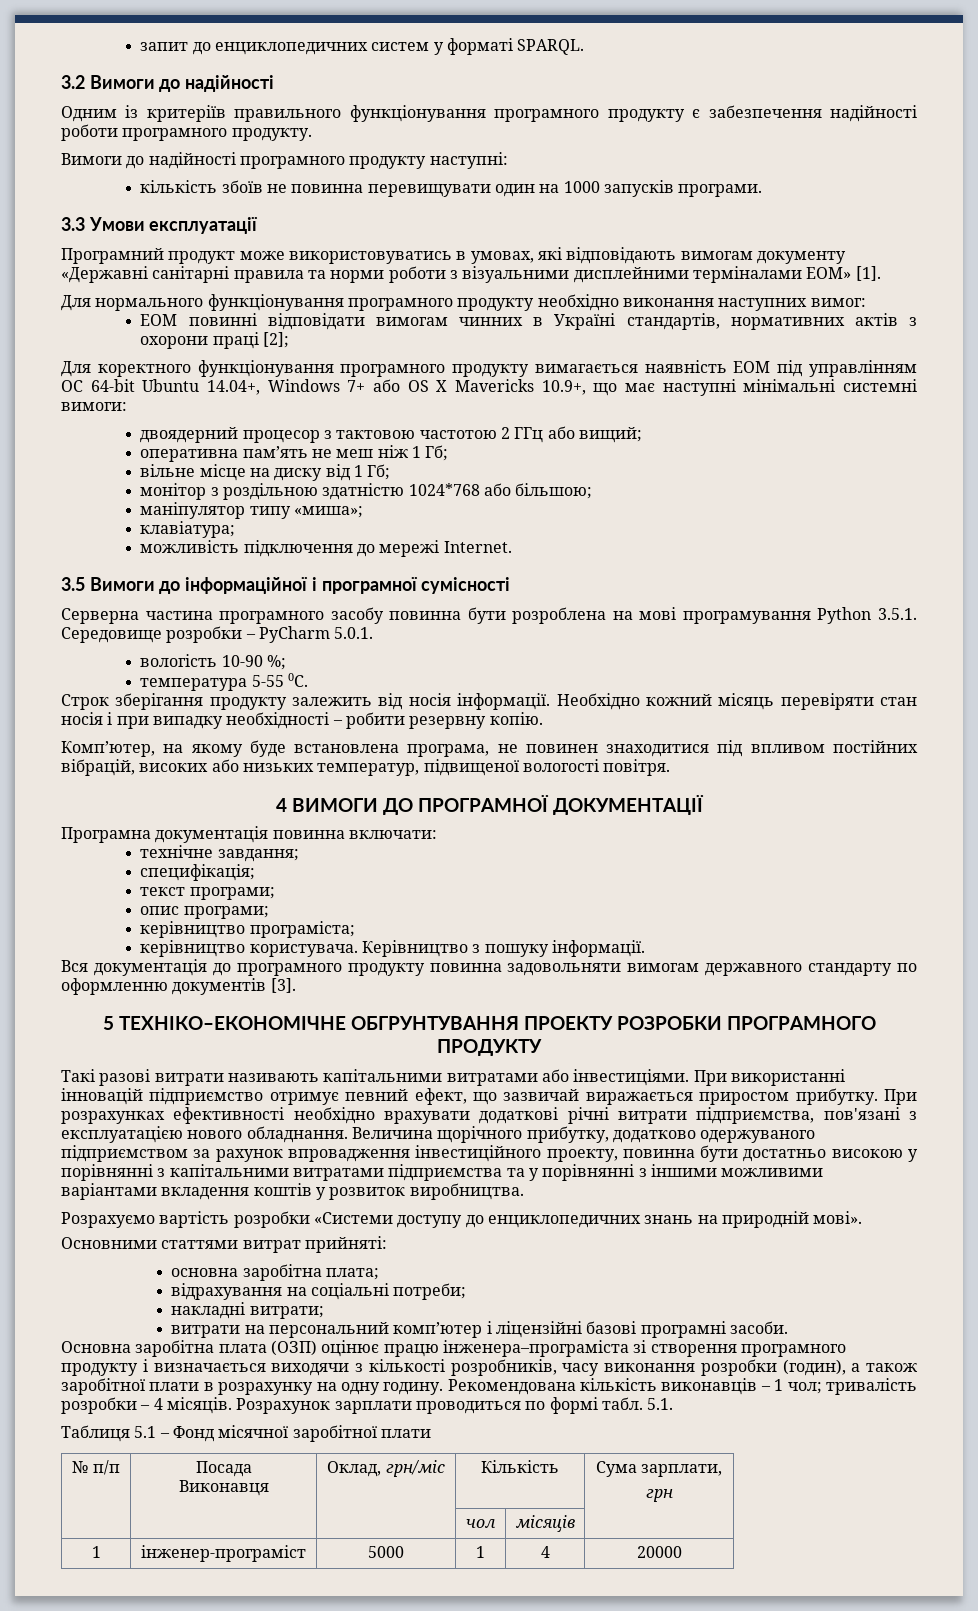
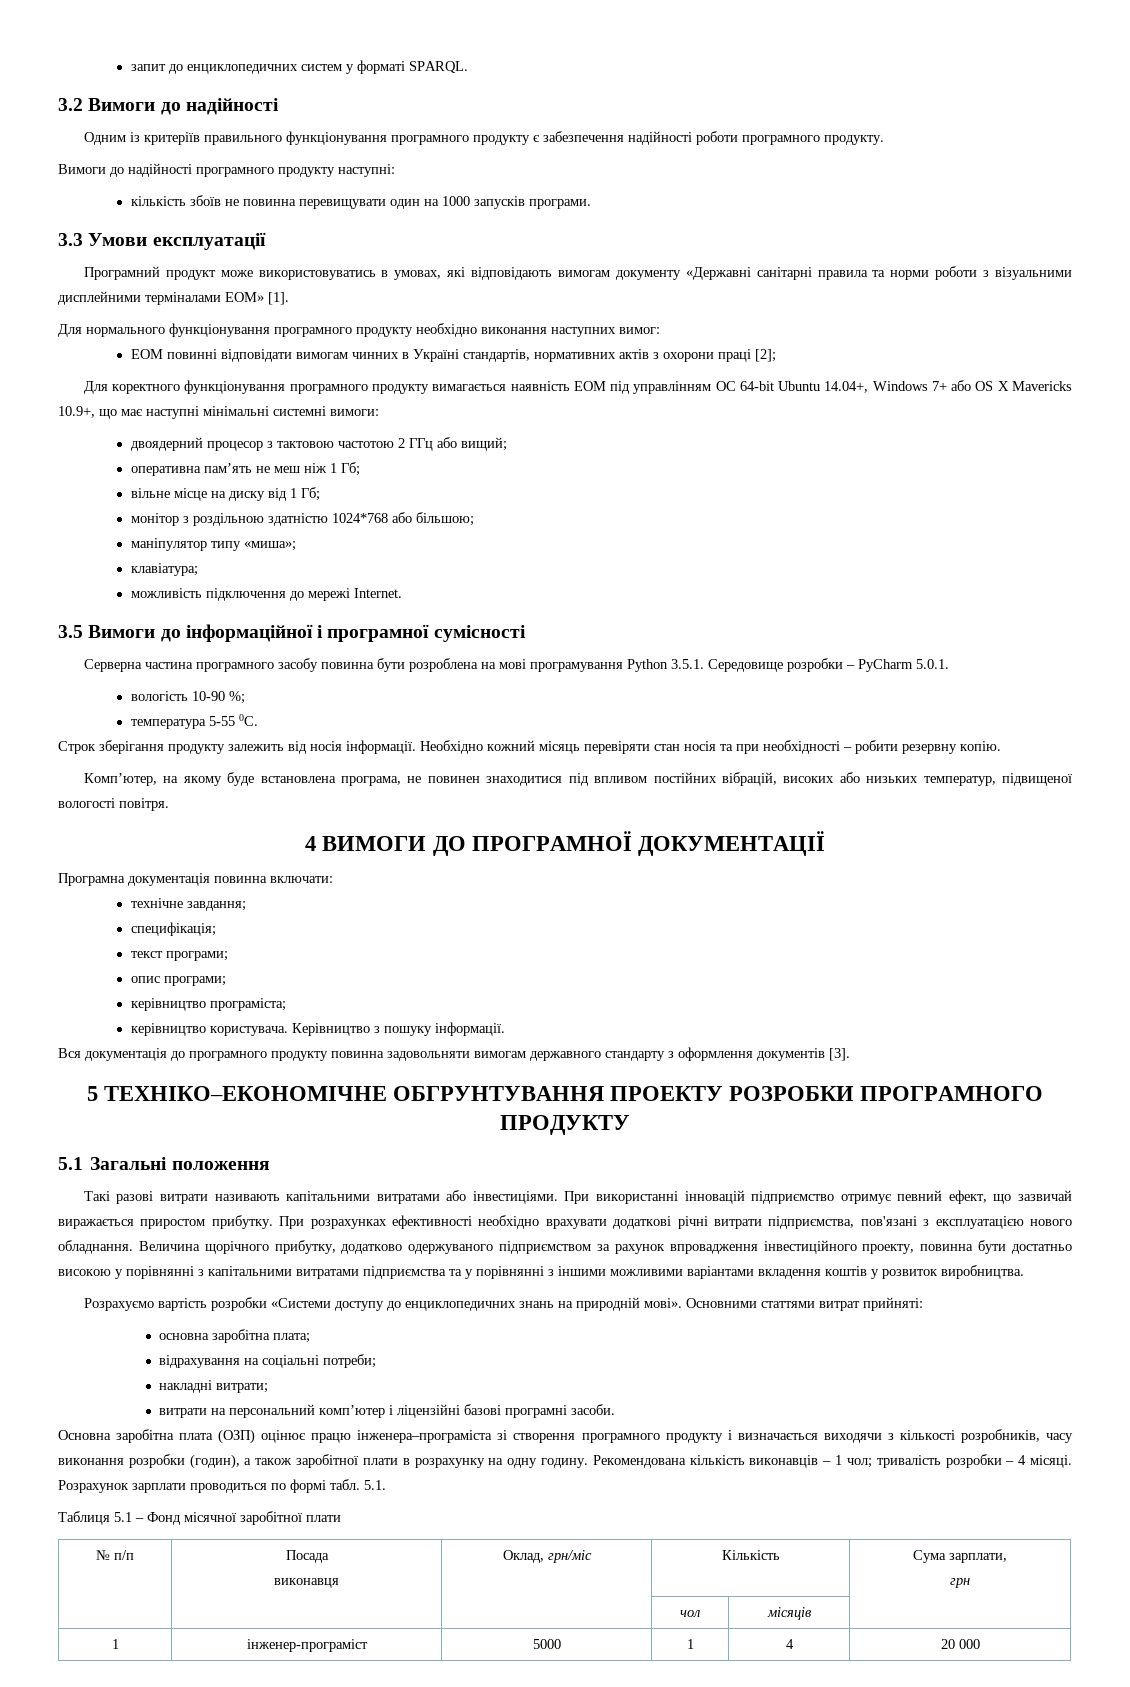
[107,712,223,729] і при випадку -> [720,744,759,754] та при
[897,963,917,972] [61,978,168,995] по оформленню -> [668,1047,753,1061] з оформлення
(542, 1047) none -> [58,1157,270,1170] // 5.1 Загальні положення
(863, 1217) // -> (682, 1303) none
[166,1397,232,1414] місяців. -> [1030,1455,1073,1468] місяці.
[178,1480,269,1496] Виконавця -> [274,1578,339,1588] виконавця
[636,1546,682,1558] 20000 -> [940,1639,980,1649] 20 000

